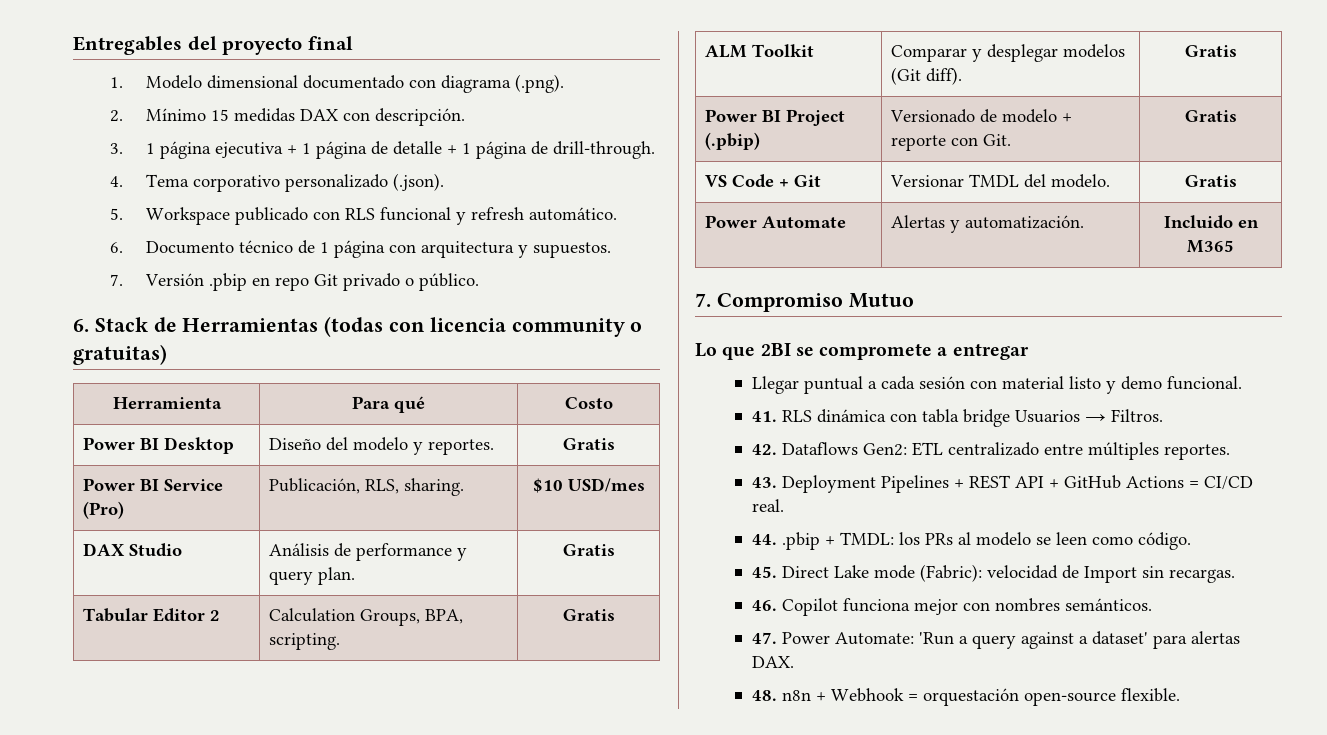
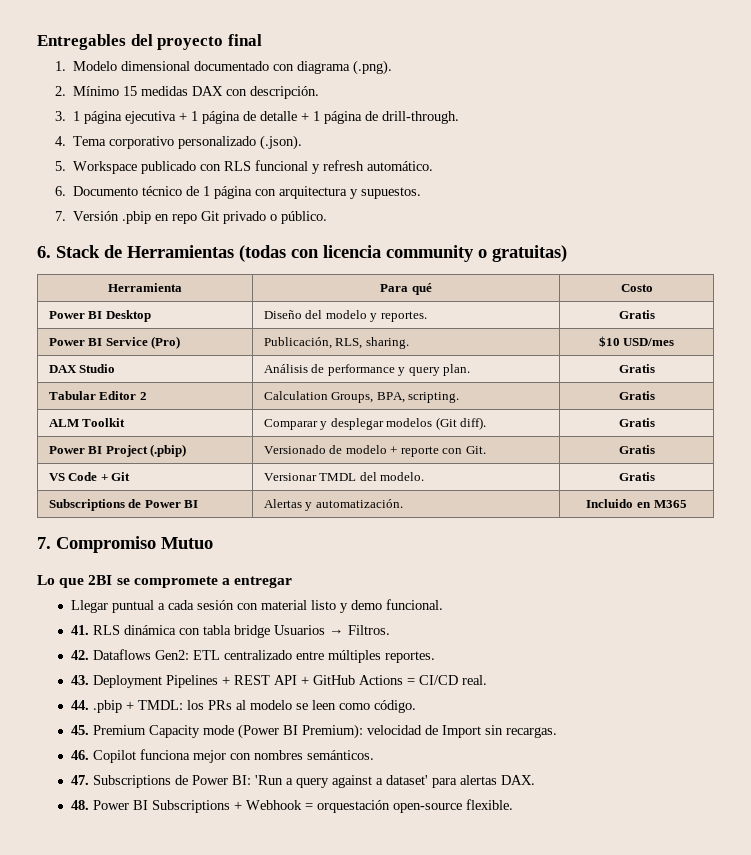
[705,215,847,229] Power Automate -> [48,499,199,511] Subscriptions de Power BI
[781,564,982,582] Direct Lake mode (Fabric): -> [92,724,363,739] Premium Capacity mode (Power BI Premium):
[781,632,914,645] Power Automate: -> [92,775,251,788] Subscriptions de Power BI:
[781,690,811,701] n8n -> [92,800,230,813] Power BI Subscriptions

